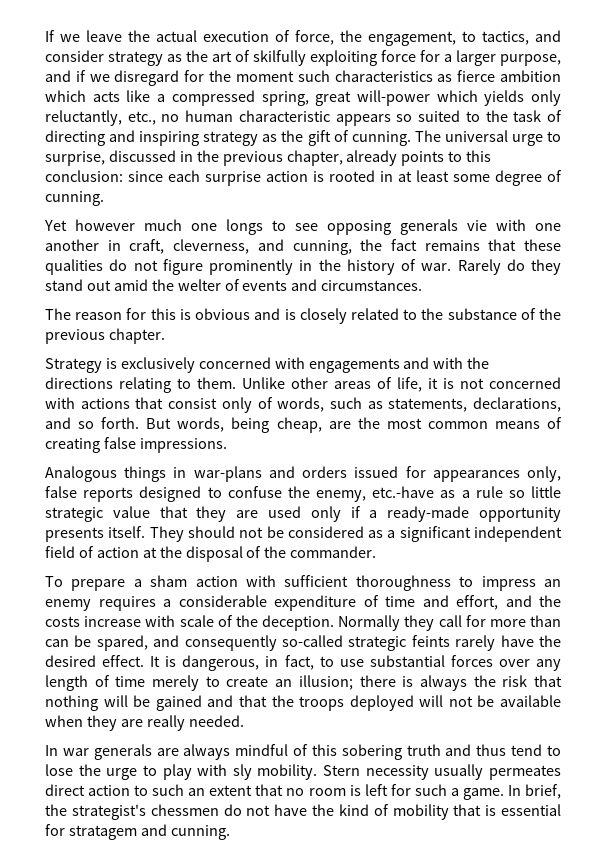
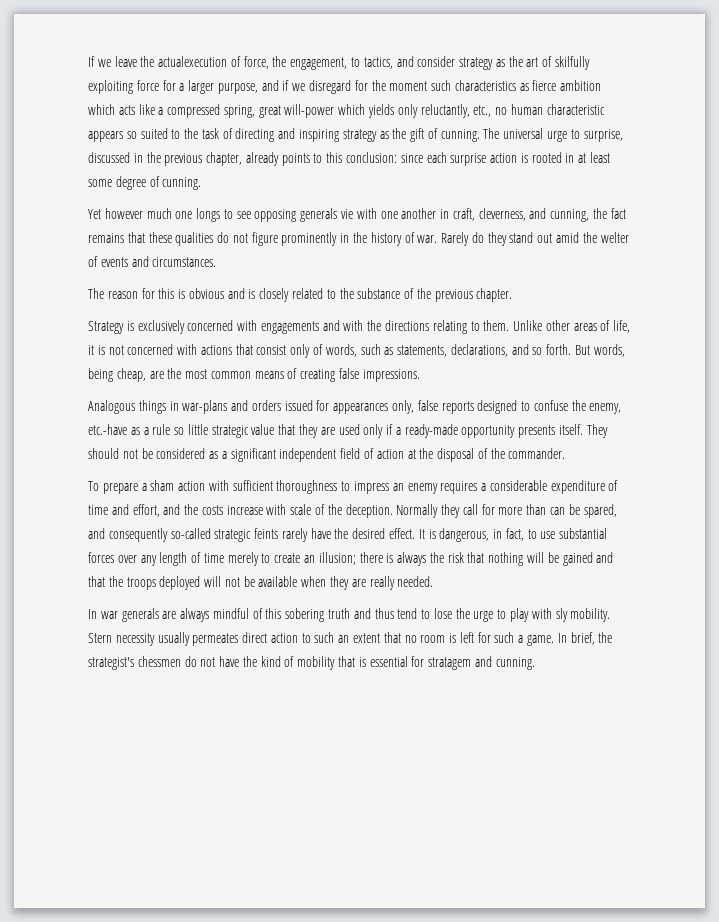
[156,30,269,42] actual execution -> [158,56,228,67] actualexecution

